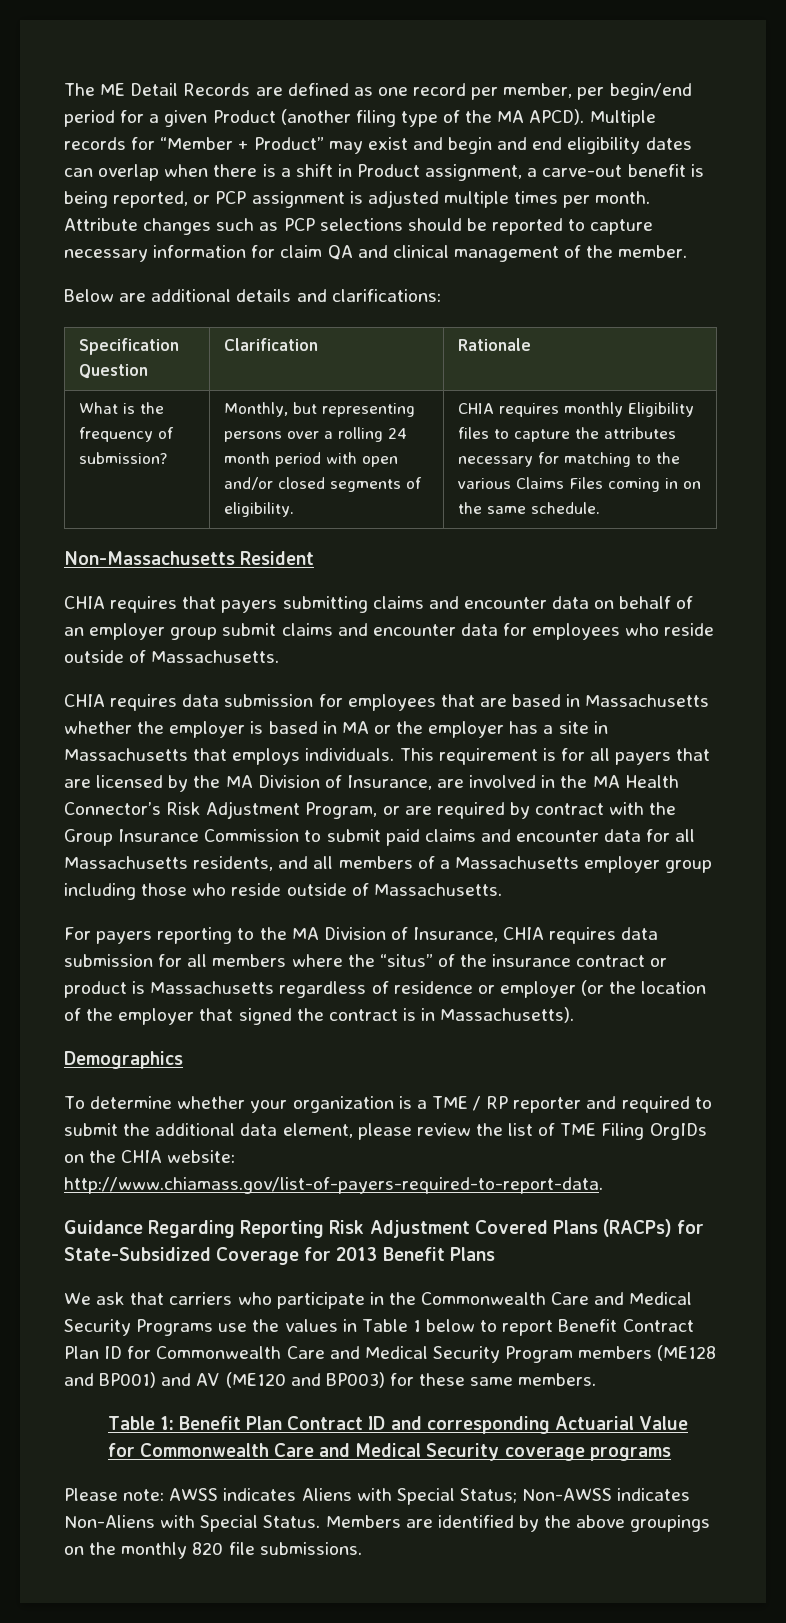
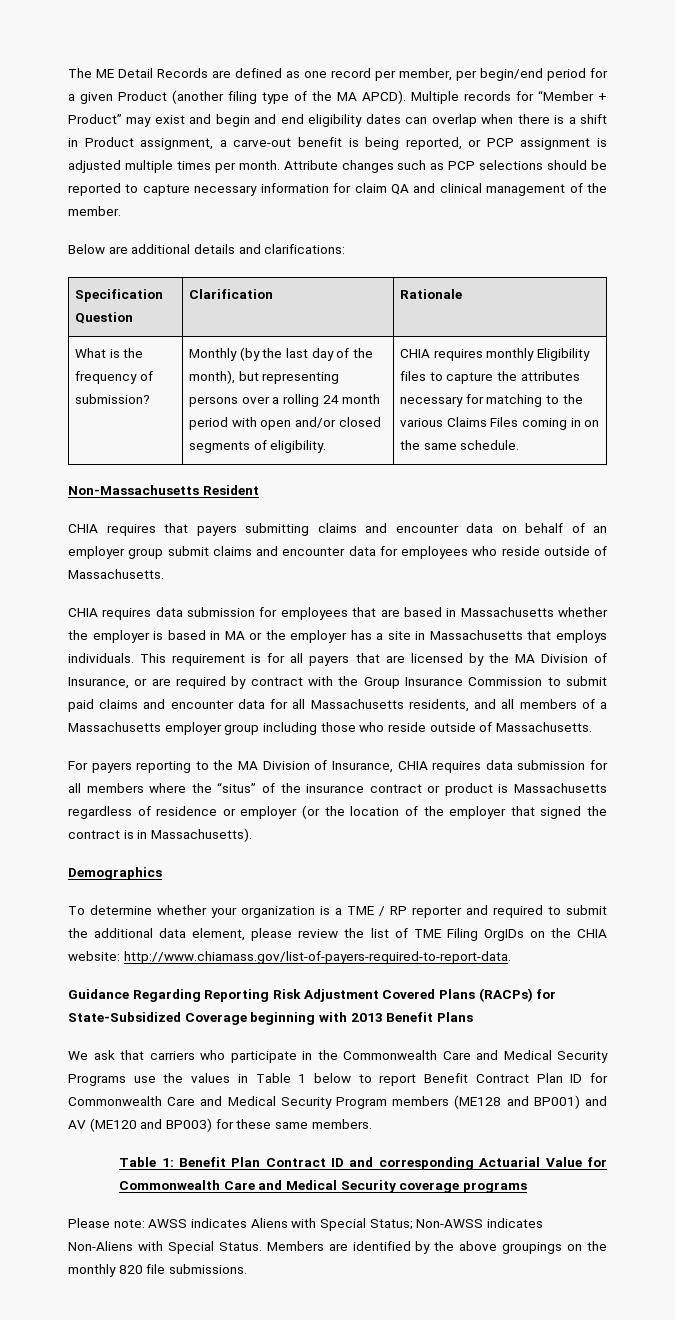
[224,402,289,417] Monthly, -> [189,347,373,361] [189,370,236,384] Monthly (by the last day of the month),
[437,775,679,788] [64,801,378,819] are involved in the MA Health Connector’s Risk Adjustment Program, -> (129, 683) none
[304,1247,332,1261] for -> [250,1012,347,1025] beginning with

